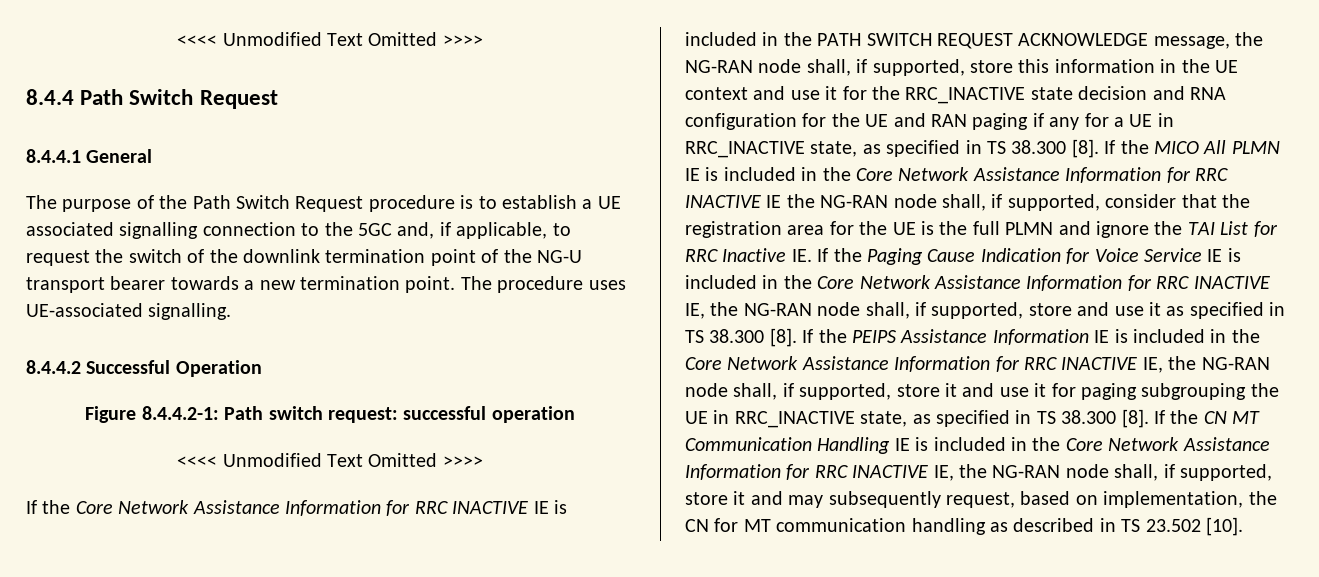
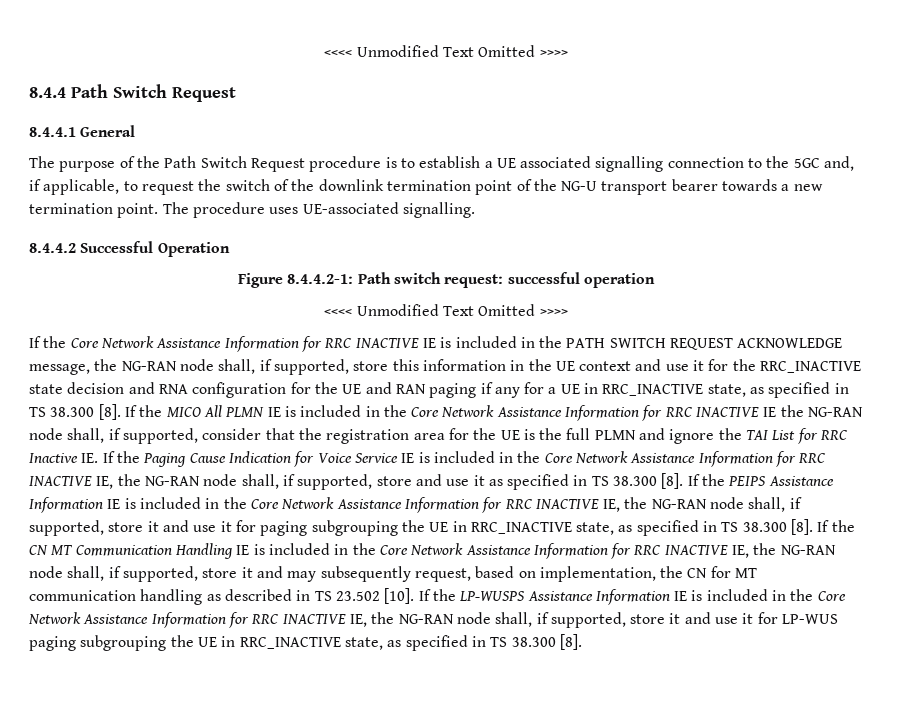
(1243, 526) none -> [418,589,846,605] [28,612,839,628] [29,634,582,651] If the LP-WUSPS Assistance Information IE is included in the Core Network Assistance Information for RRC INACTIVE IE, the NG-RAN node shall, if supported, store it and use it for LP-WUS paging subgrouping the UE in RRC_INACTIVE state, as specified in TS 38.300 [8].

